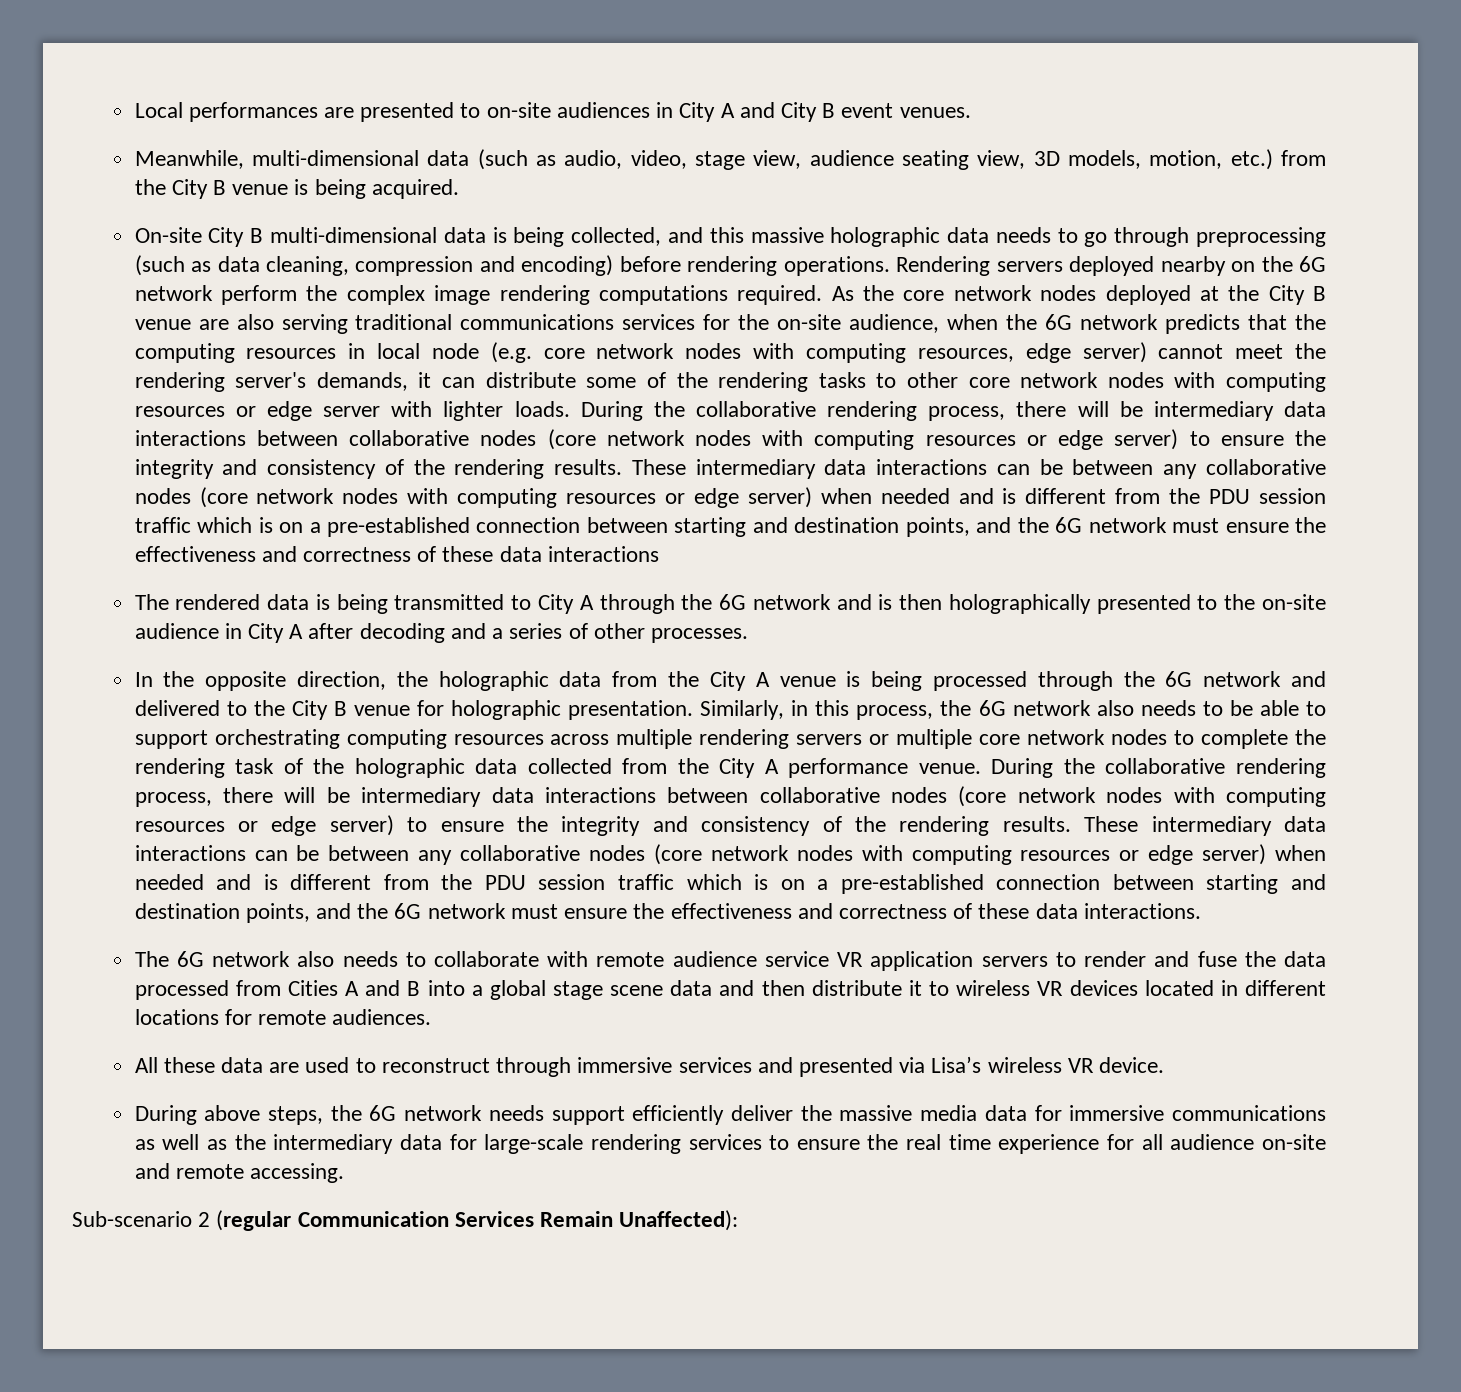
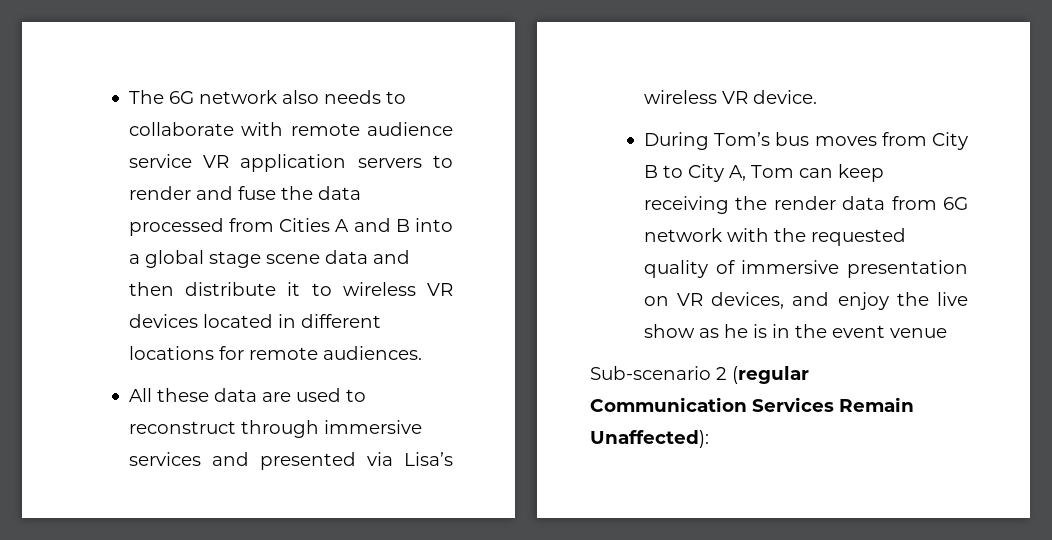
[134,102,971,122] [134,149,1326,170] [134,179,459,199] [134,227,1326,247] [134,255,1327,276] [134,285,1326,305] [134,314,1326,334] [134,342,1326,363] [134,372,1326,392] [134,401,1326,421] [134,429,1327,450] [134,459,1326,479] [134,487,1327,508] [134,517,1327,537] [134,546,659,562] [134,594,1326,614] [134,623,748,643] [134,671,1327,691] [134,700,1327,720] [134,729,1327,749] [134,758,1326,778] [134,786,1326,807] [134,815,1326,836] [134,844,1327,865] [134,874,1326,894] [134,903,1201,923] Local performances are presented to on-site audiences in City A and City B event venues. // Meanwhile, multi-dimensional data (such as audio, video, stage view, audience seating view, 3D models, motion, etc.) from the City B venue is being acquired. // On-site City B multi-dimensional data is being collected, and this massive holographic data needs to go through preprocessing (such as data cleaning, compression and encoding) before rendering operations. Rendering servers deployed nearby on the 6G network perform the complex image rendering computations required. As the core network nodes deployed at the City B venue are also serving traditional communications services for the on-site audience, when the 6G network predicts that the computing resources in local node (e.g. core network nodes with computing resources, edge server) cannot meet the rendering server's demands, it can distribute some of the rendering tasks to other core network nodes with computing resources or edge server with lighter loads. During the collaborative rendering process, there will be intermediary data interactions between collaborative nodes (core network nodes with computing resources or edge server) to ensure the integrity and consistency of the rendering results. These intermediary data interactions can be between any collaborative nodes (core network nodes with computing resources or edge server) when needed and is different from the PDU session traffic which is on a pre-established connection between starting and destination points, and the 6G network must ensure the effectiveness and correctness of these data interactions // The rendered data is being transmitted to City A through the 6G network and is then holographically presented to the on-site audience in City A after decoding and a series of other processes. // In the opposite direction, the holographic data from the City A venue is being processed through the 6G network and delivered to the City B venue for holographic presentation. Similarly, in this process, the 6G network also needs to be able to support orchestrating computing resources across multiple rendering servers or multiple core network nodes to complete the rendering task of the holographic data collected from the City A performance venue. During the collaborative rendering process, there will be intermediary data interactions between collaborative nodes (core network nodes with computing resources or edge server) to ensure the integrity and consistency of the rendering results. These intermediary data interactions can be between any collaborative nodes (core network nodes with computing resources or edge server) when needed and is different from the PDU session traffic which is on a pre-established connection between starting and destination points, and the 6G network must ensure the effectiveness and correctness of these data interactions. // -> (128, 97) none
[204,1105,1326,1125] [134,1134,1326,1154] [134,1163,345,1183] above steps, the 6G network needs support efficiently deliver the massive media data for immersive communications as well as the intermediary data for large-scale rendering services to ensure the real time experience for all audience on-site and remote accessing. -> [714,132,968,150] [643,164,884,182] [643,196,968,214] [643,228,906,246] [643,260,968,278] [643,292,968,310] [643,324,947,338] Tom’s bus moves from City B to City A, Tom can keep receiving the render data from 6G network with the requested quality of immersive presentation on VR devices, and enjoy the live show as he is in the event venue

